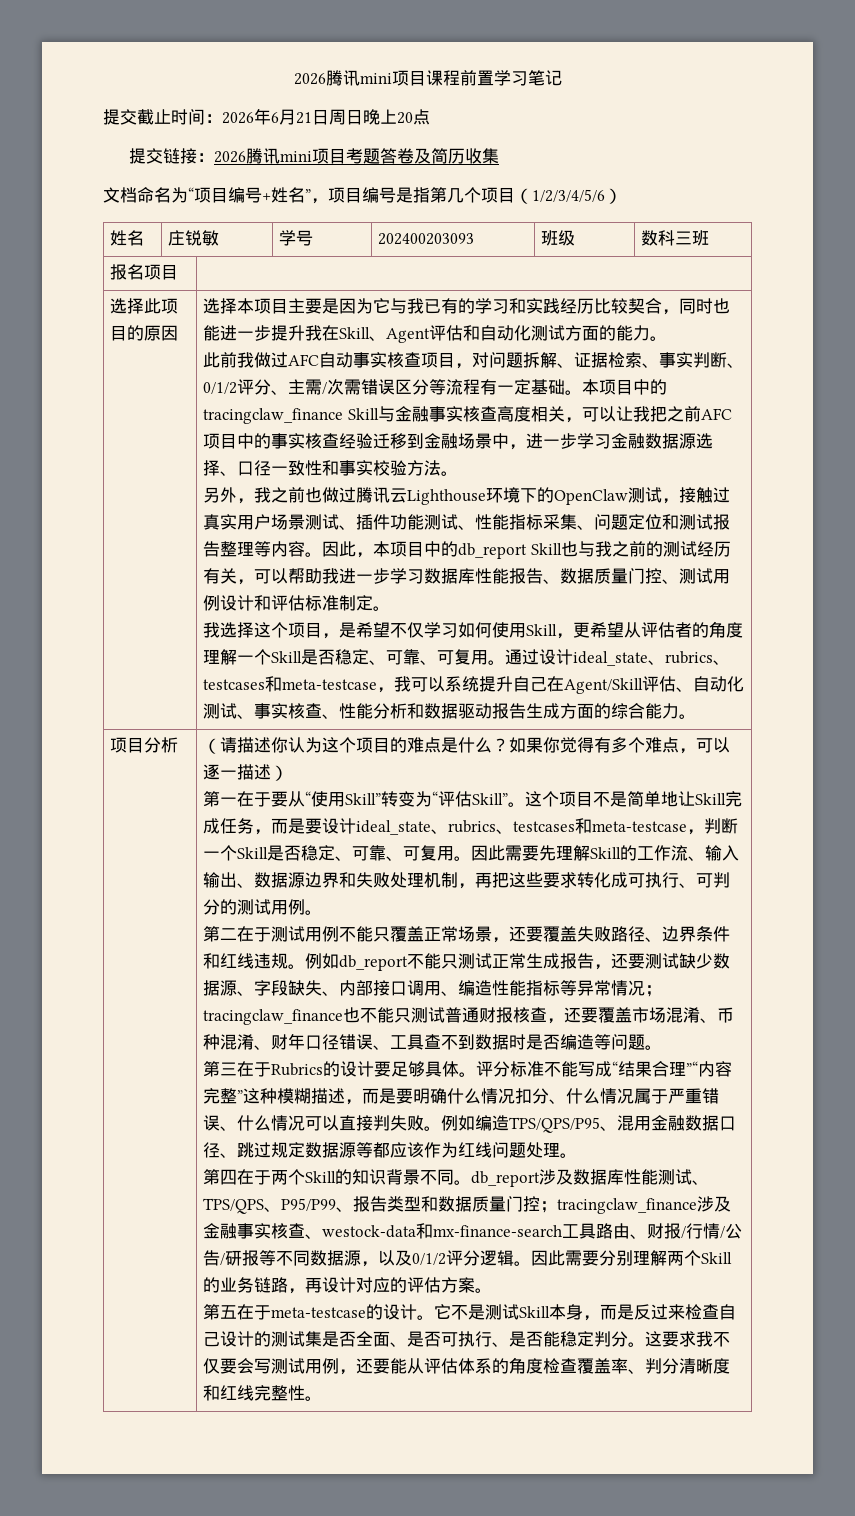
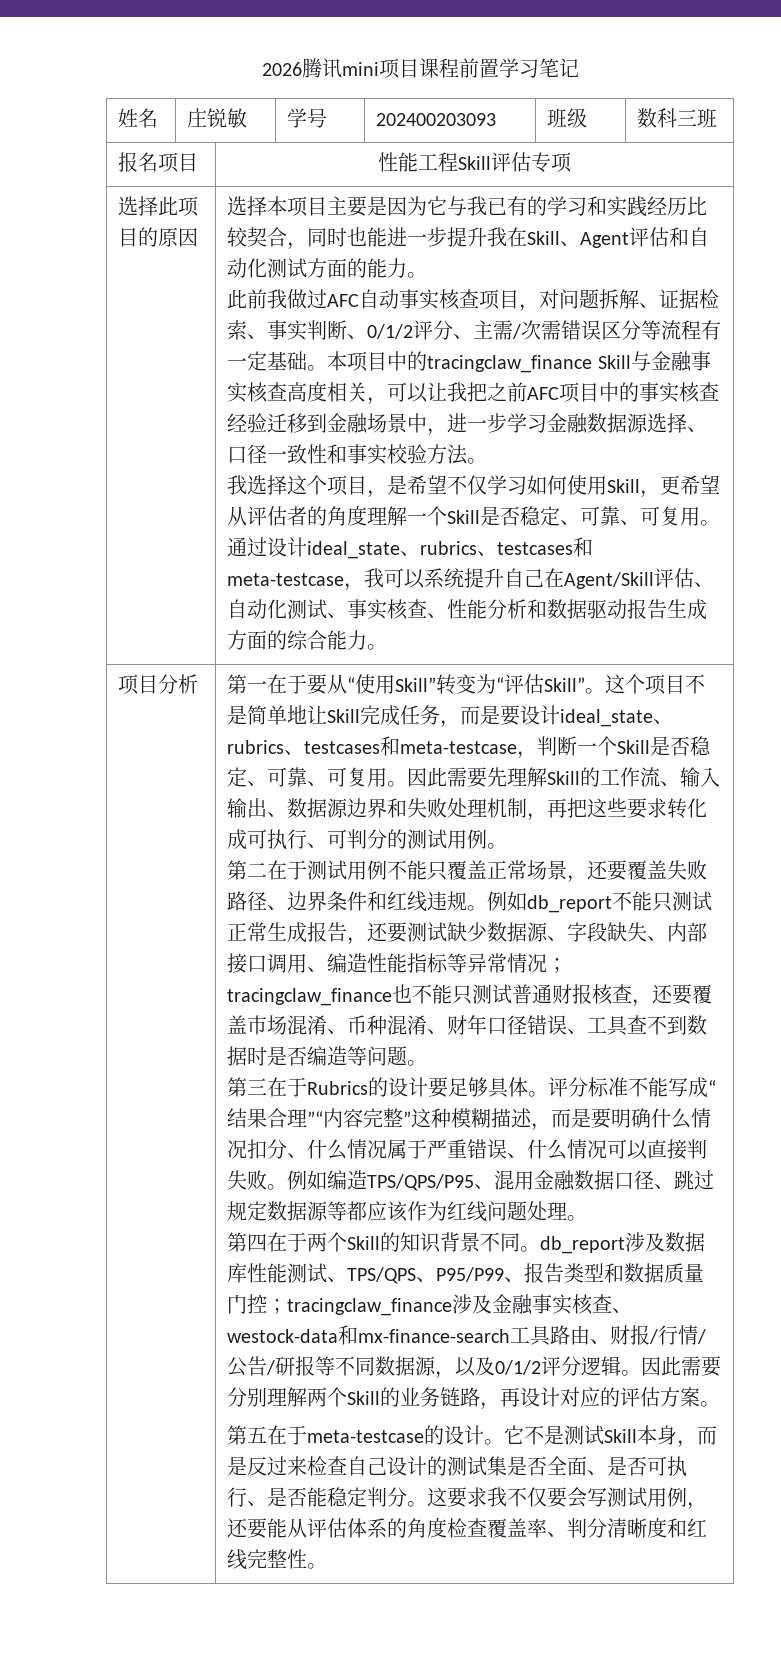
[103,108,430,125] [128,148,499,164] [103,187,622,204] // 提交截止时间：2026年6月21日周日晚上20点 // 提交链接：2026腾讯mini项目考题答卷及简历收集 // 文档命名为“项目编号+姓名”，项目编号是指第几个项目（1/2/3/4/5/6） -> (579, 67) none
(178, 272) none -> [378,152,572,173] 性能工程Skill评估专项
[202,487,730,505] [202,514,730,530] [202,541,731,559] [202,568,730,585] [202,595,390,611] // 另外，我之前也做过腾讯云Lighthouse环境下的OpenClaw测试，接触过真实用户场景测试、插件功能测试、性能指标采集、问题定位和测试报告整理等内容。因此，本项目中的db_report Skill也与我之前的测试经历有关，可以帮助我进一步学习数据库性能报告、数据质量门控、测试用例设计和评估标准制定。 -> (488, 461) none
[202,737,730,754] [202,764,288,781] （请描述你认为这个项目的难点是什么？如果你觉得有多个难点，可以逐一描述） // -> (199, 684) none

